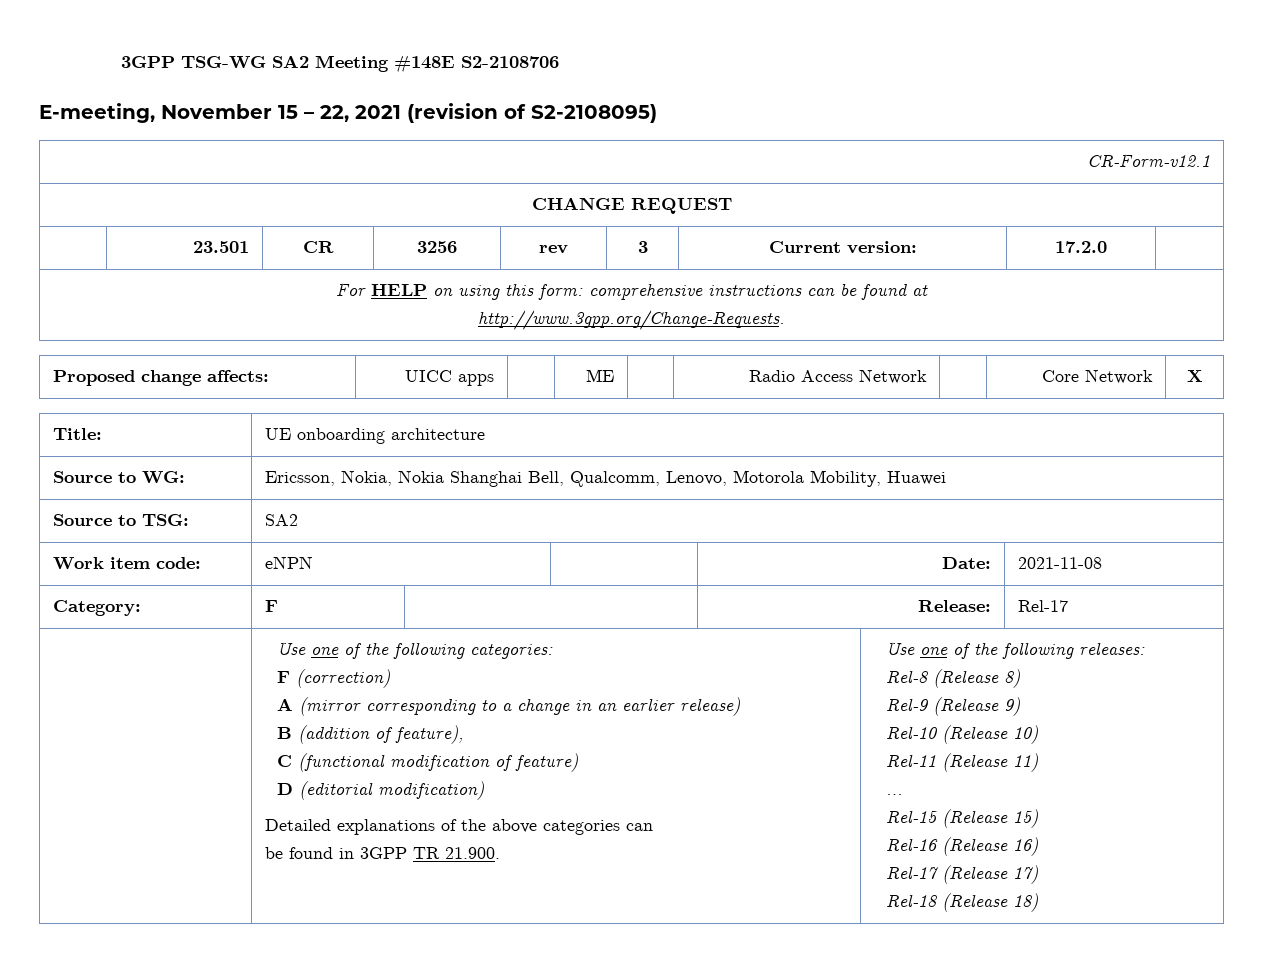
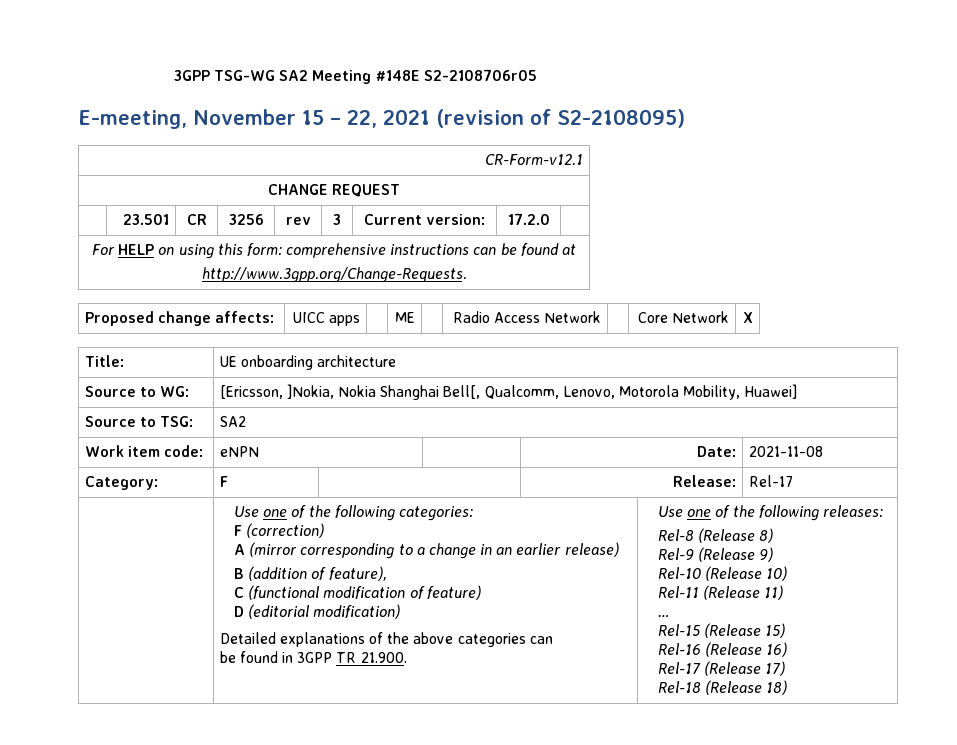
[460,56,559,68] S2-2108706 -> [423,69,537,81] S2-2108706r05
[264,470,392,486] Ericsson, Nokia, -> [219,384,334,399] [Ericsson, ]Nokia,
[527,471,564,486] Bell, -> [443,385,481,399] Bell[,
[886,471,946,485] Huawei -> [744,384,798,399] Huawei]

